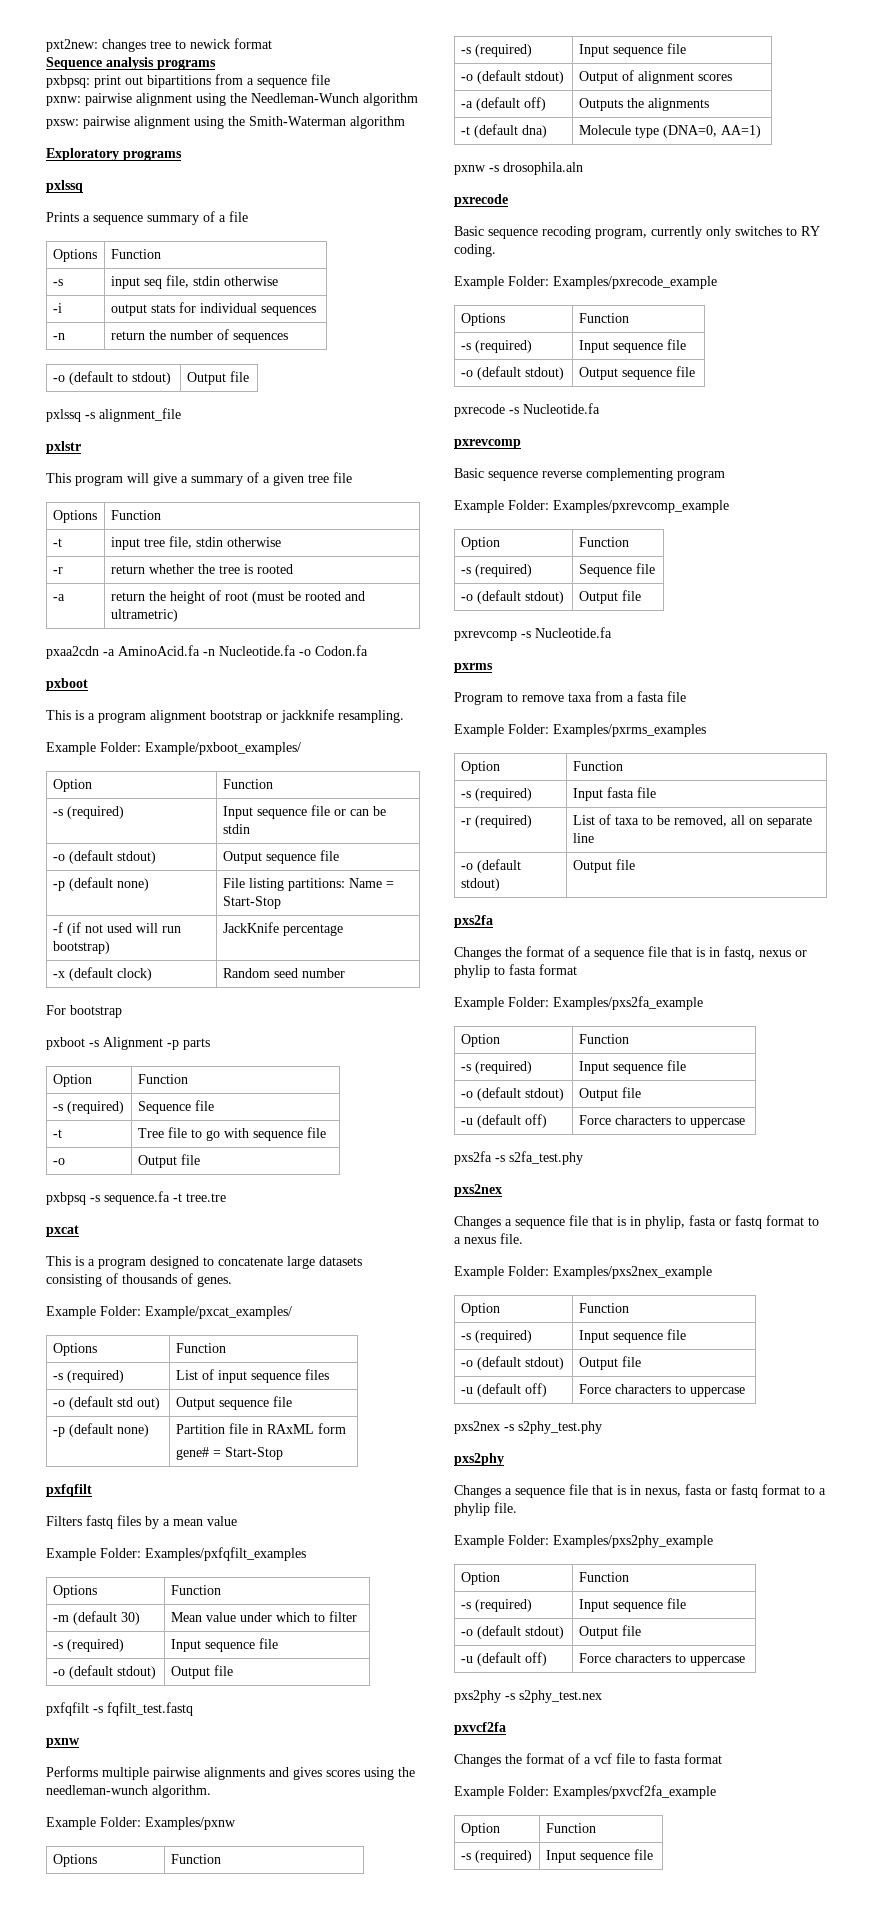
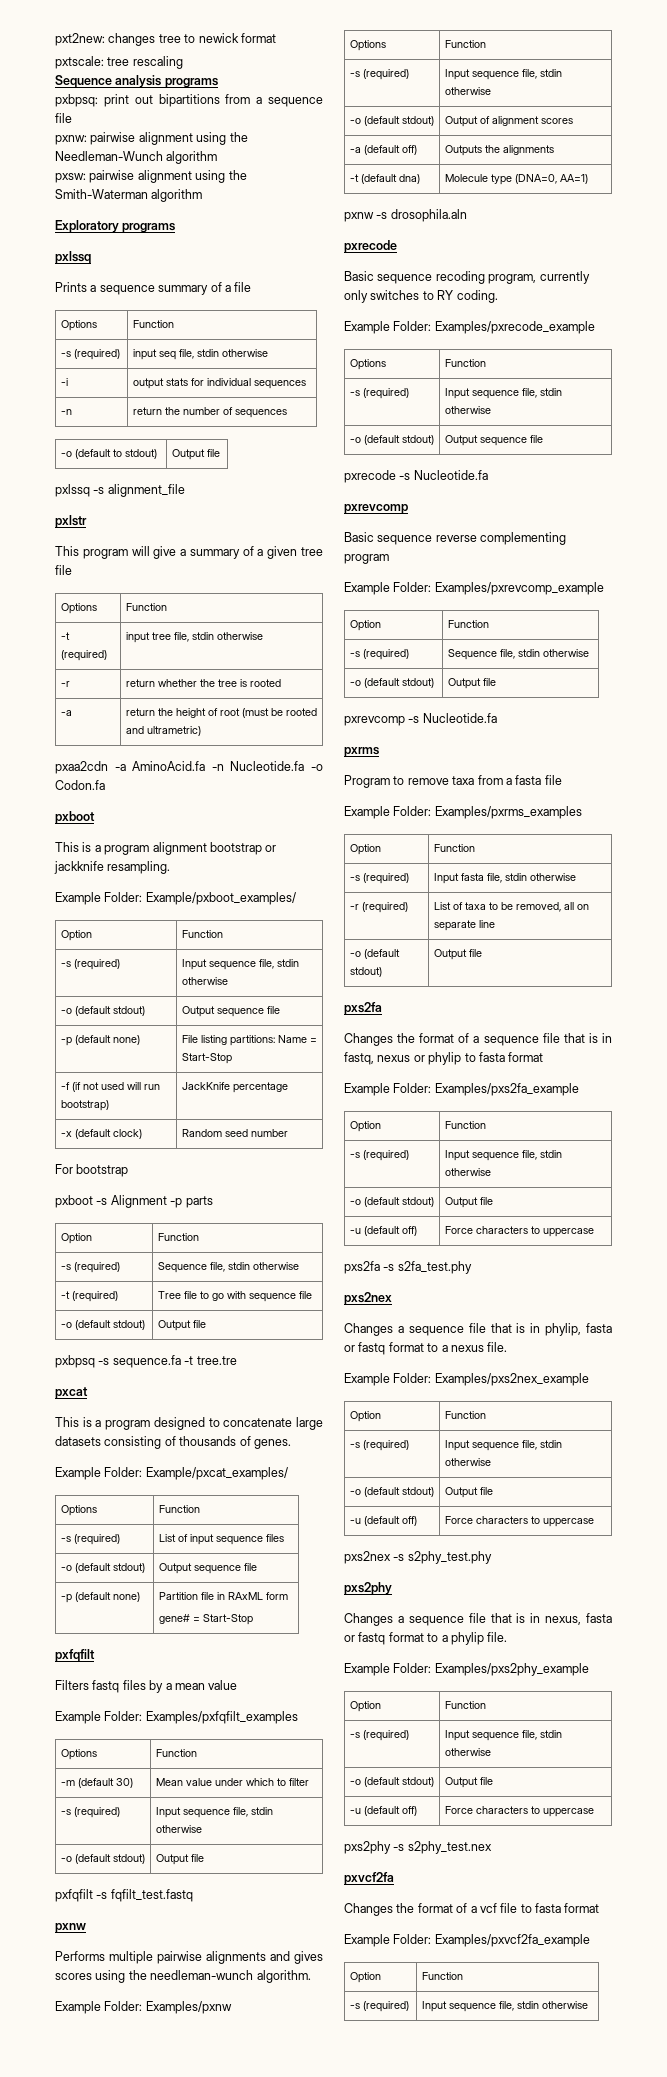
(272, 43) none -> [55,56,183,69] // pxtscale: tree rescaling
(63, 282) none -> [73,349,120,360] (required)
(62, 542) none -> [60,650,107,661] (required)
[310,805,386,816] [222,824,250,834] file or can be stdin -> [258,959,299,969] [181,977,228,985] file, stdin otherwise
[194,1100,214,1111] [52,1129,62,1138] file // -t -> [209,1262,299,1272] [60,1291,118,1302] file, stdin otherwise // -t (required)
(65, 1161) none -> [74,1320,145,1330] (default stdout)
[116,1397,160,1410] std out) -> [112,1563,145,1573] stdout)
[258,1638,278,1649] file -> [232,1807,273,1817] [155,1825,202,1833] file, stdin otherwise
[666,43,686,54] file -> [521,69,562,79] [444,87,491,95] file, stdin otherwise
[666,339,686,350] file -> [521,388,562,398] [444,406,491,414] file, stdin otherwise
[635,563,655,574] file -> [499,649,589,659] file, stdin otherwise
[636,787,656,798] file -> [486,873,576,883] file, stdin otherwise
[666,1060,686,1071] file -> [521,1150,562,1160] [444,1168,491,1176] file, stdin otherwise
[666,1329,686,1340] file -> [521,1440,562,1450] [444,1458,491,1466] file, stdin otherwise
[666,1598,686,1609] file -> [521,1730,562,1740] [444,1748,491,1756] file, stdin otherwise
[633,1849,653,1860] file -> [498,2001,588,2011] file, stdin otherwise

